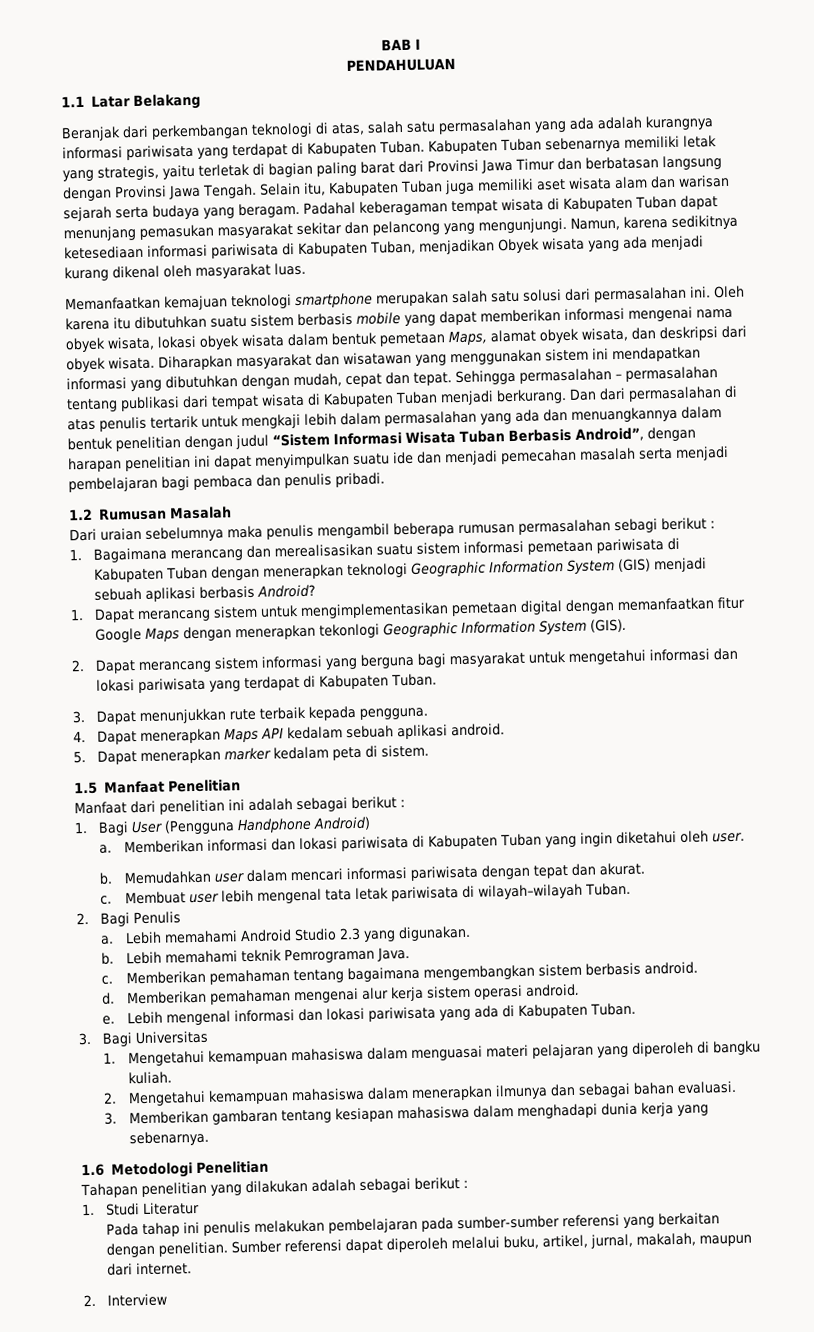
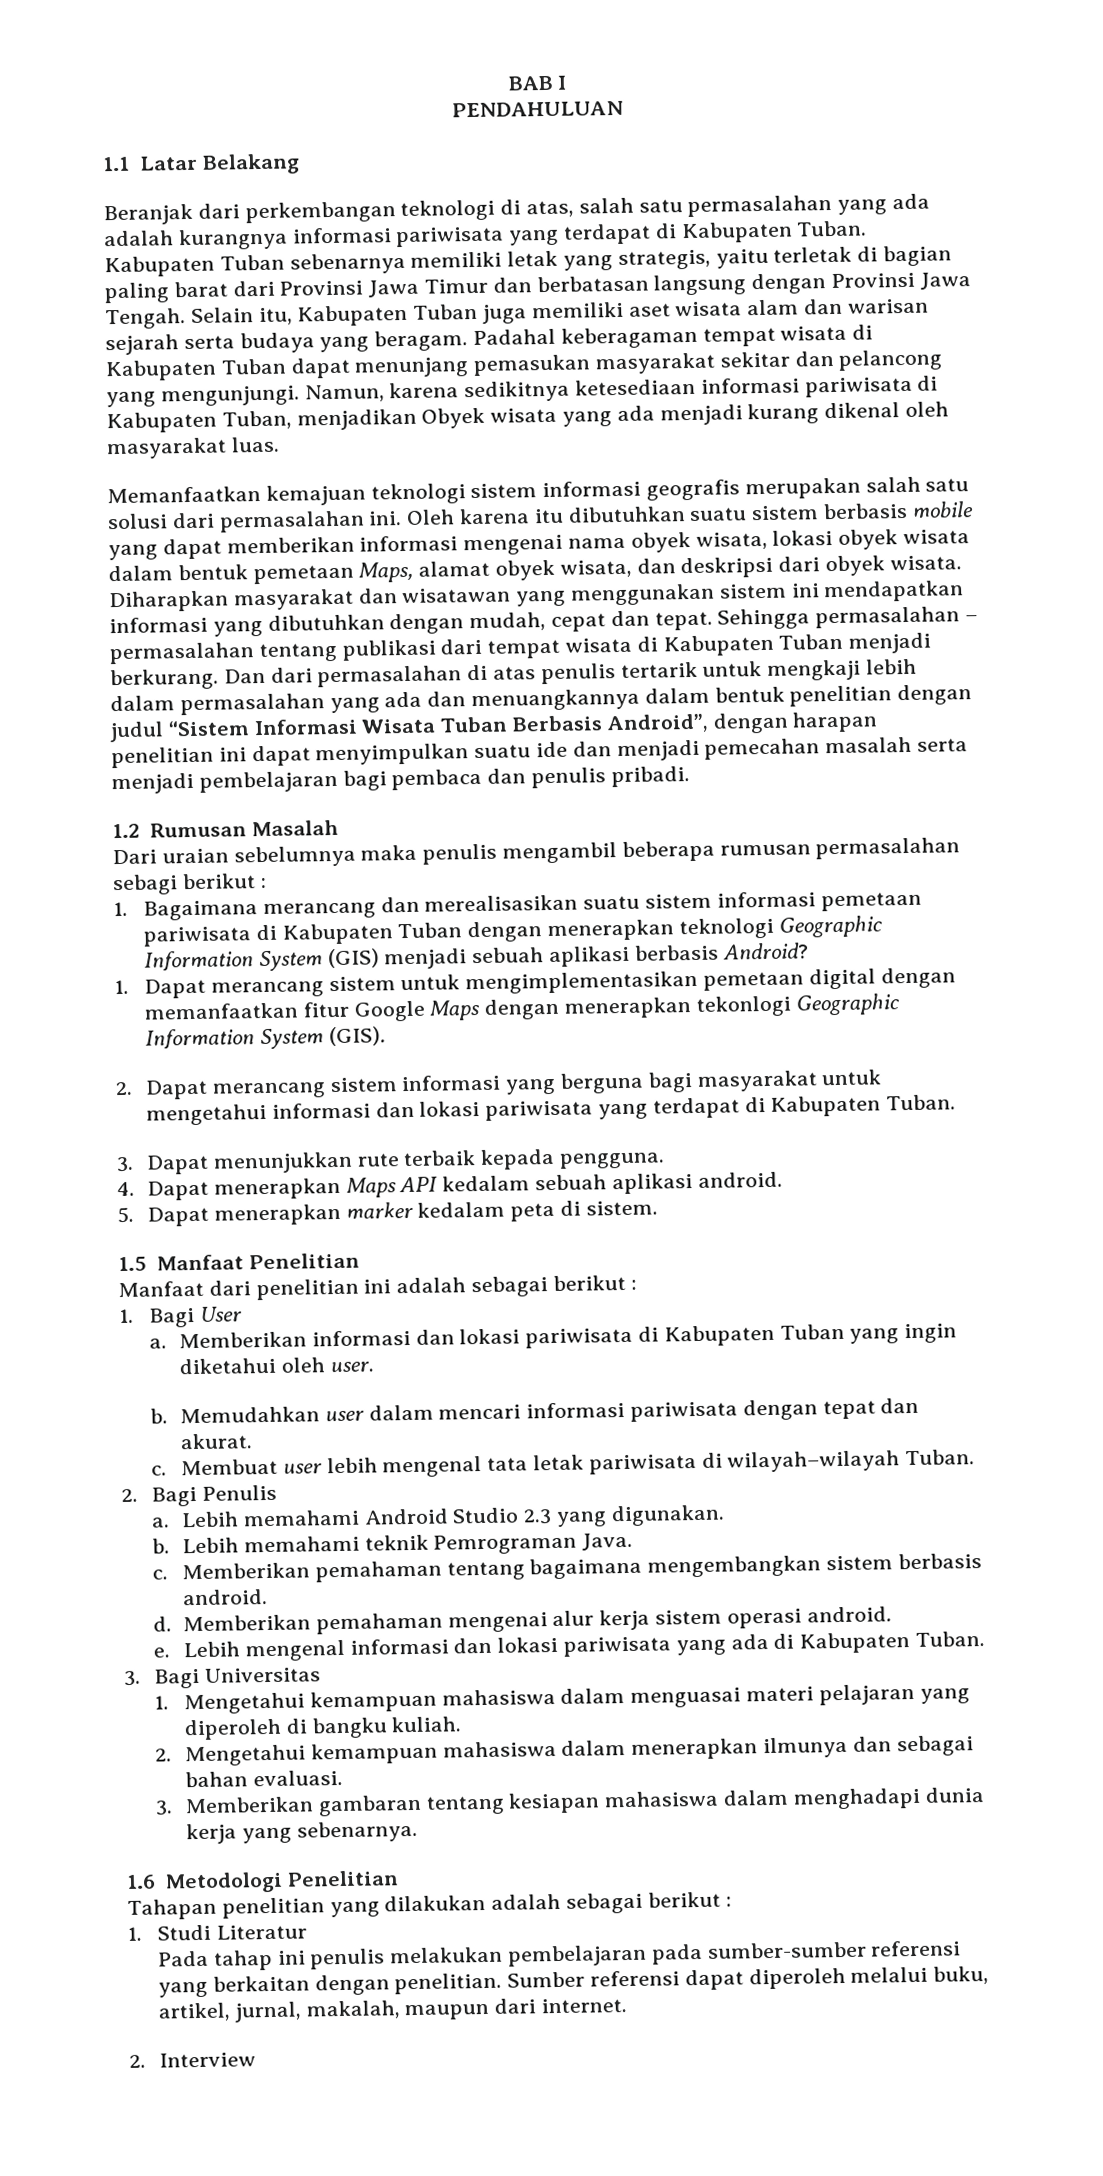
[295,292,373,309] smartphone -> [470,479,741,501] sistem informasi geografis
[164,816,372,835] (Pengguna Handphone Android) -> (242, 1314) none

